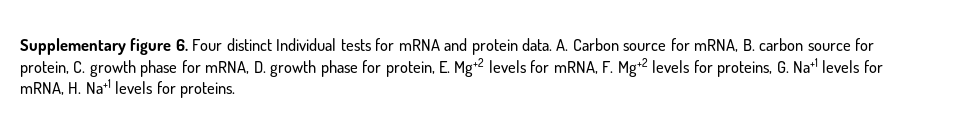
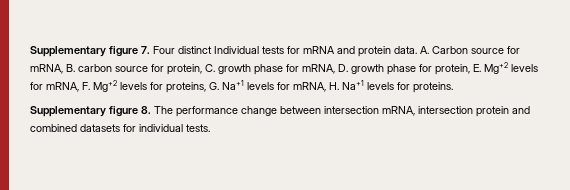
[20,38,188,55] Supplementary figure 6. -> [30,46,150,57] Supplementary figure 7.
(236, 90) none -> [30,106,530,117] [30,124,210,132] // Supplementary figure 8. The performance change between intersection mRNA, intersection protein and combined datasets for individual tests.

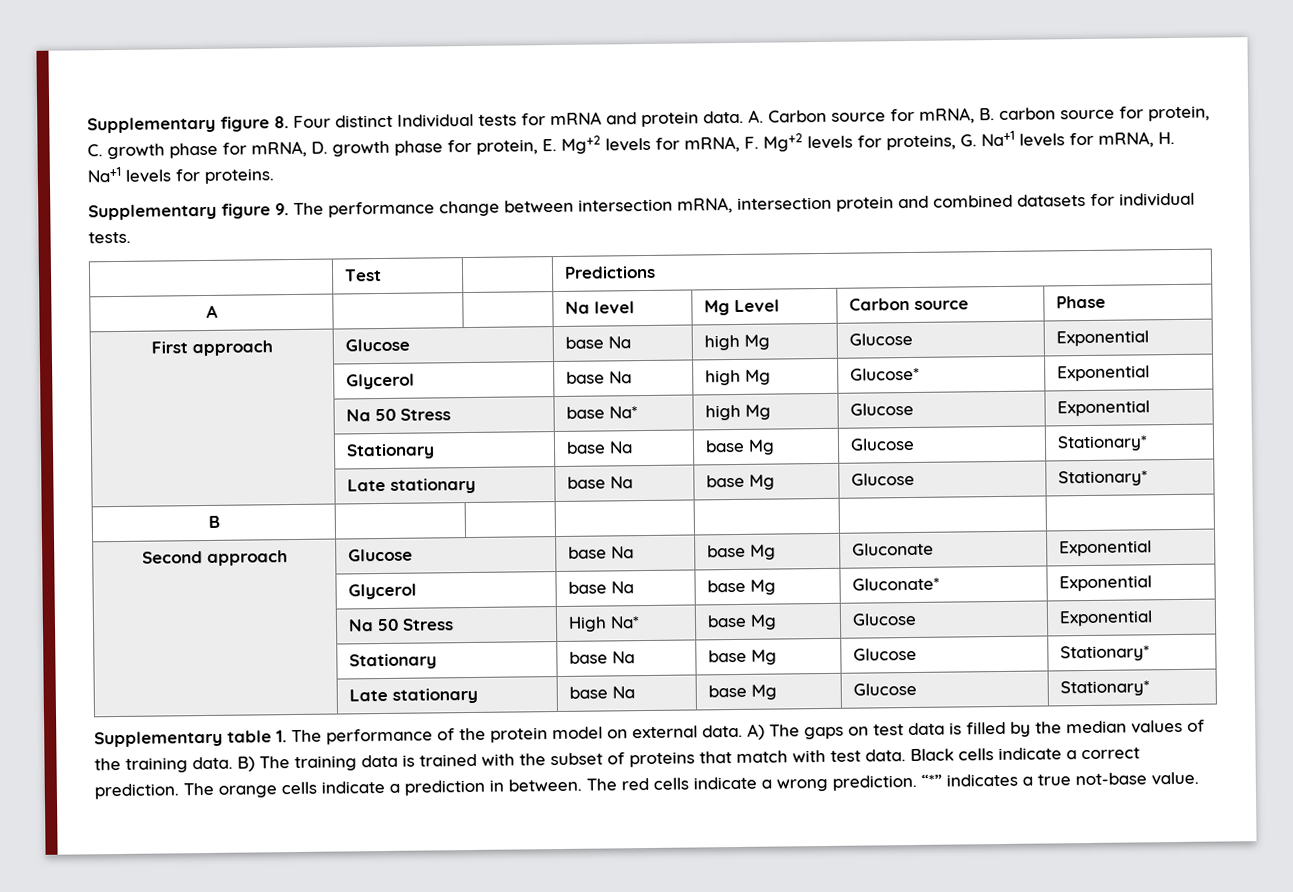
[30,46,150,57] Supplementary figure 7. -> [87,116,289,134] Supplementary figure 8.
[141,106,151,114] 8. -> [275,203,289,216] 9.
(210, 128) none -> [344,268,383,282] [564,265,657,279] [205,304,218,318] [565,301,636,314] [704,299,781,316] [849,297,970,311] [1056,295,1107,309] [150,340,273,357] [345,338,411,352] [565,336,632,349] [704,334,771,351] [849,332,914,346] [1056,330,1150,347] [346,373,416,390] [566,371,633,384] [705,369,772,386] [850,367,921,381] [1057,365,1151,382] [346,408,452,422] [566,406,639,419] [705,404,772,421] [850,402,915,416] [1057,400,1151,417] [346,443,436,460] [566,441,634,454] [705,439,776,455] [850,437,916,451] [1057,435,1149,452] [347,477,477,494] [567,476,634,489] [706,474,776,490] [851,472,916,486] [1058,470,1149,487] [207,515,220,528] [141,550,288,567] [348,548,414,562] [568,546,635,559] [707,544,777,560] [852,542,935,556] [1059,540,1153,557] [348,583,418,600] [568,581,635,594] [707,579,777,595] [852,577,941,591] [1059,575,1153,592] [348,618,455,632] [568,616,641,632] [707,614,778,630] [852,612,918,626] [1059,610,1154,627] [349,653,438,670] [569,651,636,664] [708,649,778,665] [853,647,918,661] [1060,645,1151,662] [349,687,479,704] [569,686,636,699] [708,684,778,700] [853,682,918,696] [1060,680,1151,697] [94,719,1205,748] [94,747,1140,773] [94,771,1199,800] // | Test | | Predictions // A | | | Na level | Mg Level | Carbon source | Phase // First approach | Glucose | base Na | high Mg | Glucose | Exponential // | Glycerol | base Na | high Mg | Glucose* | Exponential // | Na 50 Stress | base Na* | high Mg | Glucose | Exponential // | Stationary | base Na | base Mg | Glucose | Stationary* // | Late stationary | base Na | base Mg | Glucose | Stationary* // B | | | | | | // Second approach | Glucose | base Na | base Mg | Gluconate | Exponential // | Glycerol | base Na | base Mg | Gluconate* | Exponential // | Na 50 Stress | High Na* | base Mg | Glucose | Exponential // | Stationary | base Na | base Mg | Glucose | Stationary* // | Late stationary | base Na | base Mg | Glucose | Stationary* // Supplementary table 1. The performance of the protein model on external data. A) The gaps on test data is filled by the median values of the training data. B) The training data is trained with the subset of proteins that match with test data. Black cells indicate a correct prediction. The orange cells indicate a prediction in between. The red cells indicate a wrong prediction. “*” indicates a true not-base value.

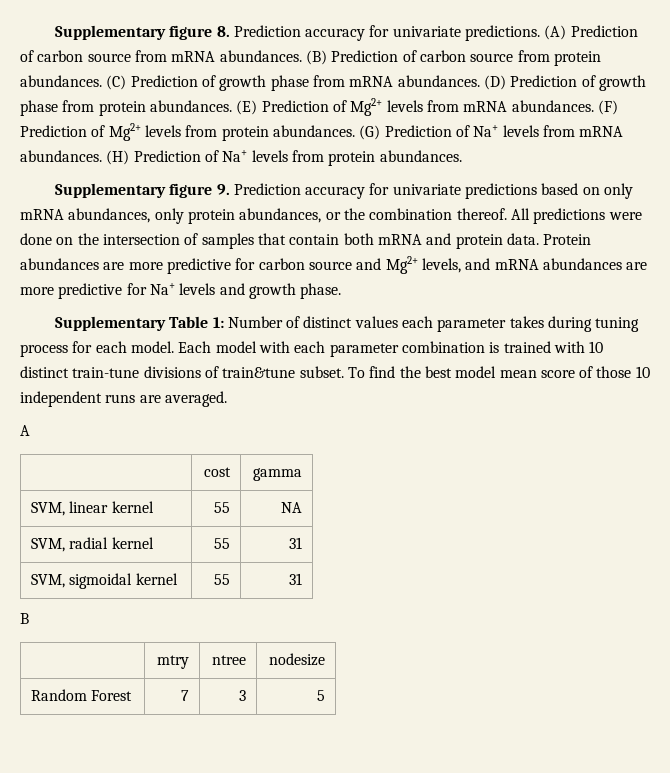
[293,105,1210,128] [87,130,1175,160] [87,166,274,184] [88,192,1195,221] [88,231,131,244] [344,268,383,282] [564,265,657,279] [205,304,218,318] [565,301,636,314] [704,299,781,316] [849,297,970,311] [1056,295,1107,309] [150,340,273,357] [345,338,411,352] [565,336,632,349] [704,334,771,351] [849,332,914,346] [1056,330,1150,347] [346,373,416,390] [566,371,633,384] [705,369,772,386] [850,367,921,381] [1057,365,1151,382] [346,408,452,422] [566,406,639,419] [705,404,772,421] [850,402,915,416] [1057,400,1151,417] [346,443,436,460] [566,441,634,454] [705,439,776,455] [850,437,916,451] [1057,435,1149,452] [347,477,477,494] [567,476,634,489] [706,474,776,490] [851,472,916,486] [1058,470,1149,487] [207,515,220,528] [141,550,288,567] [348,548,414,562] [568,546,635,559] [707,544,777,560] [852,542,935,556] [1059,540,1153,557] [348,583,418,600] [568,581,635,594] [707,579,777,595] [852,577,941,591] [1059,575,1153,592] [348,618,455,632] [568,616,641,632] [707,614,778,630] [852,612,918,626] [1059,610,1154,627] [349,653,438,670] [569,651,636,664] [708,649,778,665] [853,647,918,661] [1060,645,1151,662] [349,687,479,704] [569,686,636,699] [708,684,778,700] [853,682,918,696] [1060,680,1151,697] [94,719,1205,748] [94,747,1140,773] [94,771,1199,800] Four distinct Individual tests for mRNA and protein data. A. Carbon source for mRNA, B. carbon source for protein, C. growth phase for mRNA, D. growth phase for protein, E. Mg+2 levels for mRNA, F. Mg+2 levels for proteins, G. Na+1 levels for mRNA, H. Na+1 levels for proteins. // Supplementary figure 9. The performance change between intersection mRNA, intersection protein and combined datasets for individual tests. // | Test | | Predictions // A | | | Na level | Mg Level | Carbon source | Phase // First approach | Glucose | base Na | high Mg | Glucose | Exponential // | Glycerol | base Na | high Mg | Glucose* | Exponential // | Na 50 Stress | base Na* | high Mg | Glucose | Exponential // | Stationary | base Na | base Mg | Glucose | Stationary* // | Late stationary | base Na | base Mg | Glucose | Stationary* // B | | | | | | // Second approach | Glucose | base Na | base Mg | Gluconate | Exponential // | Glycerol | base Na | base Mg | Gluconate* | Exponential // | Na 50 Stress | High Na* | base Mg | Glucose | Exponential // | Stationary | base Na | base Mg | Glucose | Stationary* // | Late stationary | base Na | base Mg | Glucose | Stationary* // Supplementary table 1. The performance of the protein model on external data. A) The gaps on test data is filled by the median values of the training data. B) The training data is trained with the subset of proteins that match with test data. Black cells indicate a correct prediction. The orange cells indicate a prediction in between. The red cells indicate a wrong prediction. “*” indicates a true not-base value. -> [233,25,638,41] [20,50,601,66] [20,75,646,91] [20,98,618,116] [20,123,624,141] [20,150,462,166] [54,183,634,199] [20,208,642,224] [20,233,592,249] [20,256,648,274] [20,283,342,299] [54,316,640,332] [20,341,604,357] [20,366,650,378] [20,391,227,407] [20,425,30,436] [203,467,231,477] [252,468,302,481] [31,501,154,516] [213,502,230,513] [280,502,302,513] [31,537,154,552] [213,538,230,549] [288,537,302,549] [31,573,178,589] [213,574,230,585] [288,573,302,585] [20,613,29,624] [156,655,189,669] [211,655,246,665] [268,653,325,666] [31,689,133,701] [180,690,189,701] [238,690,246,701] [316,690,325,701] Prediction accuracy for univariate predictions. (A) Prediction of carbon source from mRNA abundances. (B) Prediction of carbon source from protein abundances. (C) Prediction of growth phase from mRNA abundances. (D) Prediction of growth phase from protein abundances. (E) Prediction of Mg2+ levels from mRNA abundances. (F) Prediction of Mg2+ levels from protein abundances. (G) Prediction of Na+ levels from mRNA abundances. (H) Prediction of Na+ levels from protein abundances. // Supplementary figure 9. Prediction accuracy for univariate predictions based on only mRNA abundances, only protein abundances, or the combination thereof. All predictions were done on the intersection of samples that contain both mRNA and protein data. Protein abundances are more predictive for carbon source and Mg2+ levels, and mRNA abundances are more predictive for Na+ levels and growth phase. // Supplementary Table 1: Number of distinct values each parameter takes during tuning process for each model. Each model with each parameter combination is trained with 10 distinct train-tune divisions of train&tune subset. To find the best model mean score of those 10 independent runs are averaged. // A // | cost | gamma // SVM, linear kernel | 55 | NA // SVM, radial kernel | 55 | 31 // SVM, sigmoidal kernel | 55 | 31 // B // | mtry | ntree | nodesize // Random Forest | 7 | 3 | 5

